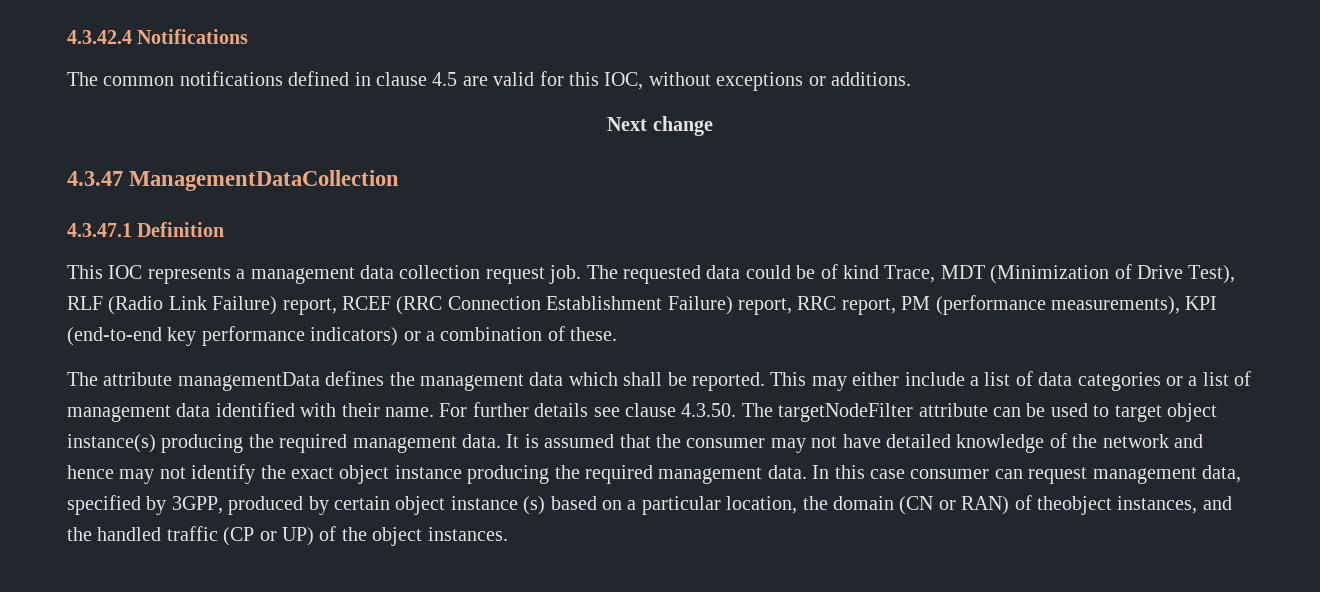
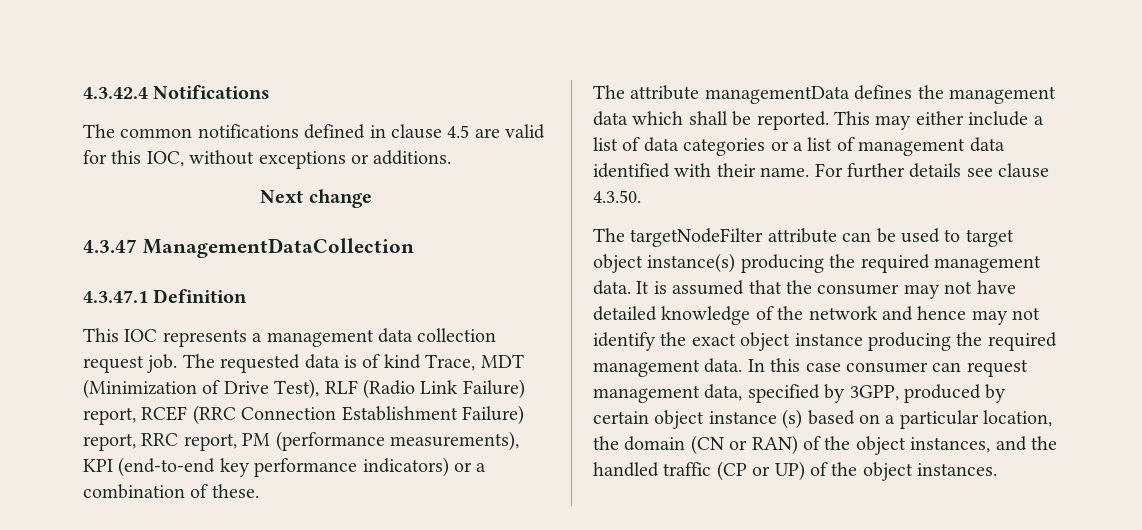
[745,265,816,279] could be -> [344,355,357,368] is
(737, 410) none -> (641, 196) //
[1036,496,1112,515] theobject -> [824,436,906,455] the object

